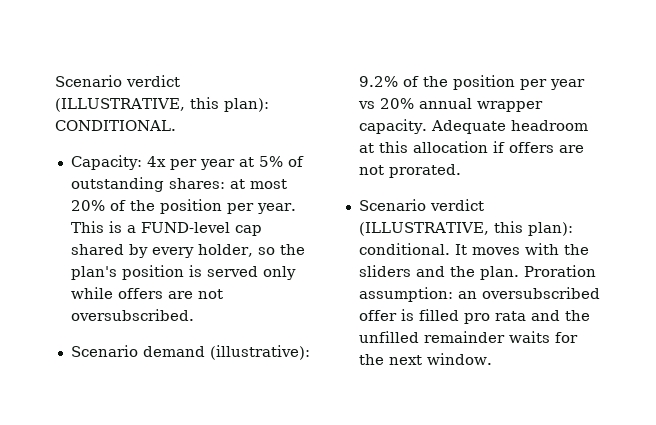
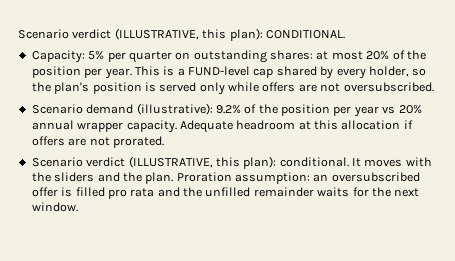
[146,156,304,170] 4x per year at 5% of -> [88,51,191,63] 5% per quarter on

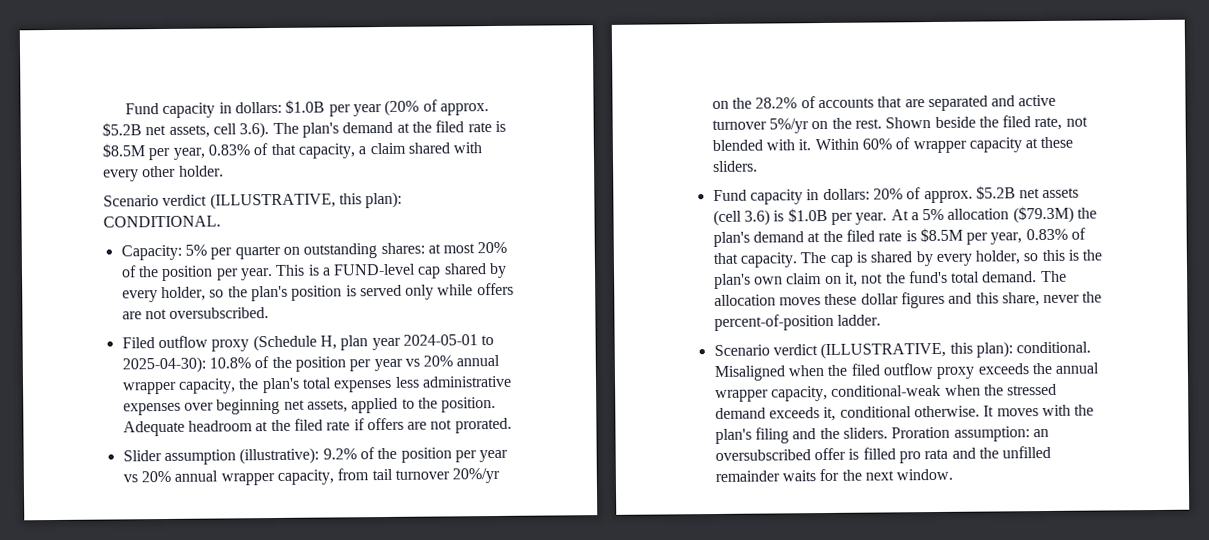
(18, 34) none -> [124,99,489,119] [102,120,506,139] [102,142,483,161] [103,165,224,182] Fund capacity in dollars: $1.0B per year (20% of approx. $5.2B net assets, cell 3.6). The plan's demand at the filed rate is $8.5M per year, 0.83% of that capacity, a claim shared with every other holder. //
[31,104,134,114] Scenario demand -> [121,334,495,352] [121,354,501,374] [122,375,512,395] [122,396,497,416] [122,417,512,437] [122,449,236,466] Filed outflow proxy (Schedule H, plan year 2024-05-01 to 2025-04-30): 10.8% of the position per year vs 20% annual wrapper capacity, the plan's total expenses less administrative expenses over beginning net assets, applied to the position. Adequate headroom at the filed rate if offers are not prorated. // Slider assumption
[126,120,413,133] [31,136,164,148] capacity. Adequate headroom at this allocation if offers are not prorated. -> [276,467,501,485] [711,94,1057,112] [711,115,1088,134] [711,136,1074,154] [712,160,758,173] [712,185,1080,205] [712,205,1098,227] [712,227,1087,248] [712,249,1103,268] [713,270,1067,290] [713,291,1103,309] [713,313,881,332] capacity, from tail turnover 20%/yr on the 28.2% of accounts that are separated and active turnover 5%/yr on the rest. Shown beside the filed rate, not blended with it. Within 60% of wrapper capacity at these sliders. // Fund capacity in dollars: 20% of approx. $5.2B net assets (cell 3.6) is $1.0B per year. At a 5% allocation ($79.3M) the plan's demand at the filed rate is $8.5M per year, 0.83% of that capacity. The cap is shared by every holder, so this is the plan's own claim on it, not the fund's total demand. The allocation moves these dollar figures and this share, never the percent-of-position ladder.
(349, 162) none -> [713,362,1100,382] [714,383,1058,403] [714,405,980,422] Misaligned when the filed outflow proxy exceeds the annual wrapper capacity, conditional-weak when the stressed demand exceeds it, conditional otherwise.
[54,172,174,184] sliders and the plan. -> [714,427,888,445] plan's filing and the sliders.

